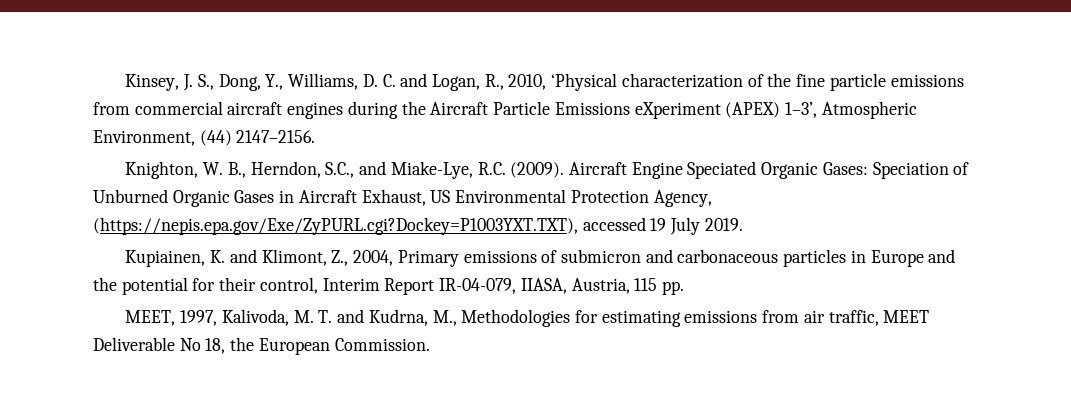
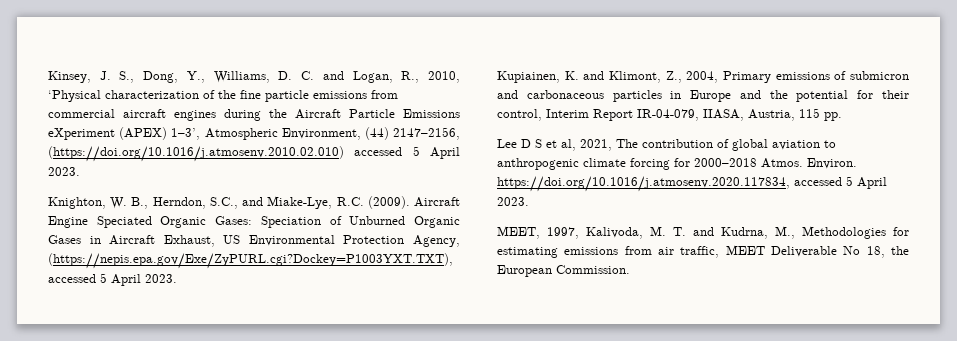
[236,130,316,143] 2147–2156. -> [393,127,460,140] [48,146,460,162] [48,167,80,176] 2147–2156, (https://doi.org/10.1016/j.atmosenv.2010.02.010) accessed 5 April 2023.
[650,217,743,235] 19 July 2019. -> [100,273,177,286] 5 April 2023.
(684, 288) none -> [497,139,836,151] [497,158,857,170] [497,176,887,192] [497,197,529,206] // Lee D S et al, 2021, The contribution of global aviation to anthropogenic climate forcing for 2000–2018 Atmos. Environ. https://doi.org/10.1016/j.atmosenv.2020.117834, accessed 5 April 2023.

